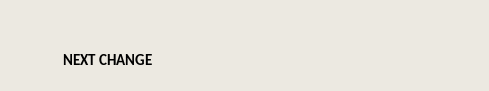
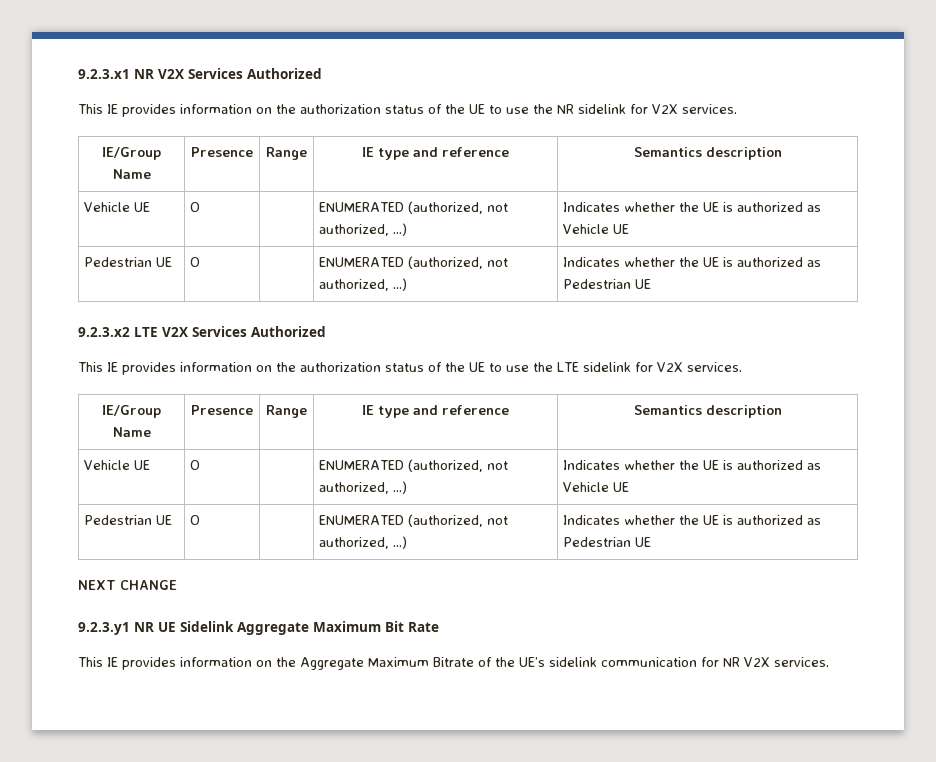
[63,54,152,65] NEXT CHANGE -> [78,68,322,79] [78,104,737,117] [102,147,161,160] [112,169,151,179] [191,147,253,157] [266,147,307,160] [362,147,509,160] [633,147,782,160] [84,202,151,212] [190,202,201,212] [319,201,509,214] [319,223,408,236] [563,202,822,212] [563,224,630,234] [84,257,173,267] [190,257,201,267] [319,256,509,269] [319,278,408,291] [563,257,822,267] [563,279,652,289] [78,326,326,337] [78,362,742,375] [102,405,161,418] [112,427,151,437] [191,405,253,415] [266,405,307,418] [362,405,509,418] [633,405,782,418] [84,460,151,470] [190,460,201,470] [319,459,509,472] [319,481,408,494] [563,460,822,470] [563,482,630,492] [84,515,173,525] [190,515,201,525] [319,514,509,527] [319,536,408,549] [563,515,822,525] [563,537,652,547] [78,580,177,590] [78,621,439,635] [78,657,829,670] 9.2.3.x1 NR V2X Services Authorized // This IE provides information on the authorization status of the UE to use the NR sidelink for V2X services. // IE/Group Name | Presence | Range | IE type and reference | Semantics description // Vehicle UE | O | | ENUMERATED (authorized, not authorized, ...) | Indicates whether the UE is authorized as Vehicle UE // Pedestrian UE | O | | ENUMERATED (authorized, not authorized, ...) | Indicates whether the UE is authorized as Pedestrian UE // 9.2.3.x2 LTE V2X Services Authorized // This IE provides information on the authorization status of the UE to use the LTE sidelink for V2X services. // IE/Group Name | Presence | Range | IE type and reference | Semantics description // Vehicle UE | O | | ENUMERATED (authorized, not authorized, ...) | Indicates whether the UE is authorized as Vehicle UE // Pedestrian UE | O | | ENUMERATED (authorized, not authorized, ...) | Indicates whether the UE is authorized as Pedestrian UE // NEXT CHANGE // 9.2.3.y1 NR UE Sidelink Aggregate Maximum Bit Rate // This IE provides information on the Aggregate Maximum Bitrate of the UE’s sidelink communication for NR V2X services.

